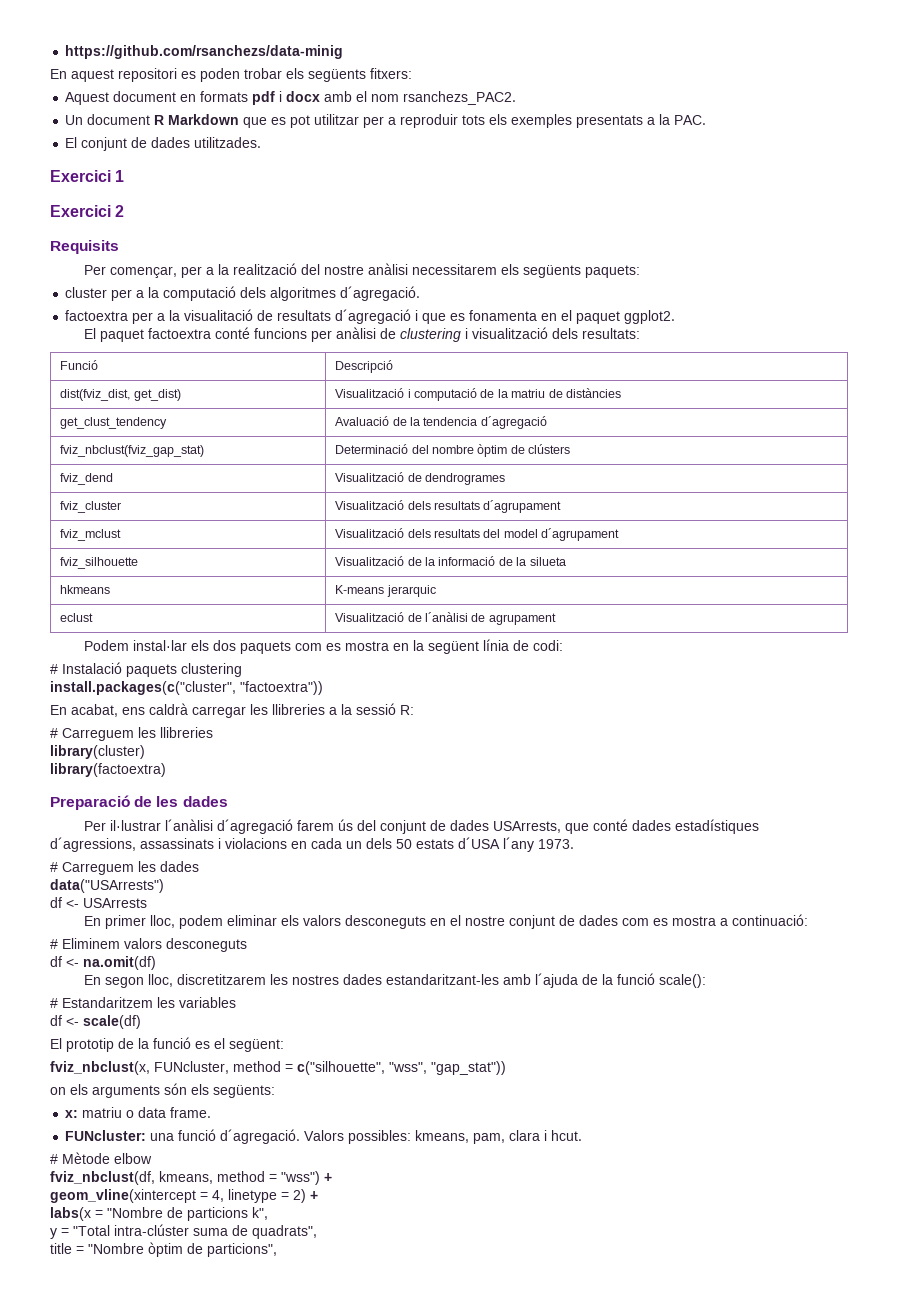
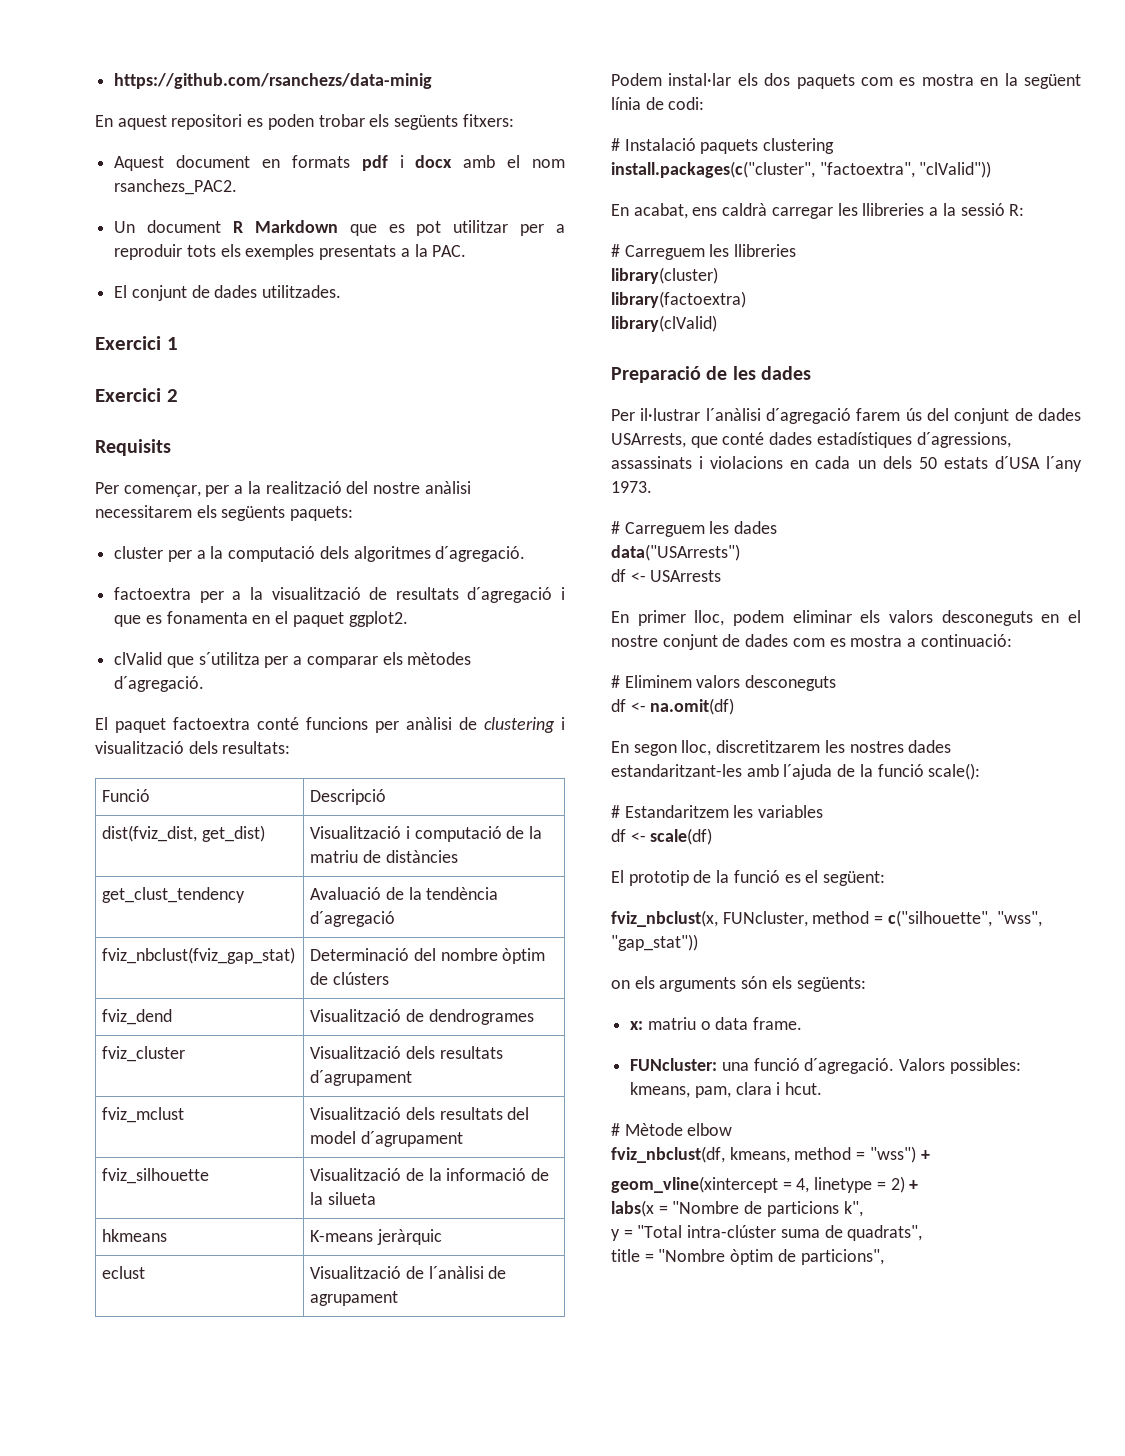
[184,309,254,321] visualitació -> [271,587,361,600] visualització
(676, 317) none -> [114,652,472,668] [114,676,205,692] // clValid que s´utilitza per a comparar els mètodes d´agregació.
[423,417,478,426] tendencia -> [426,887,499,900] tendència
[386,585,436,597] jerarquic -> [377,1229,443,1245] jeràrquic
[240,681,323,695] "factoextra")) -> [819,161,992,178] "factoextra", "clValid"))
(166, 770) none -> [611,315,717,332] // library(clValid)

